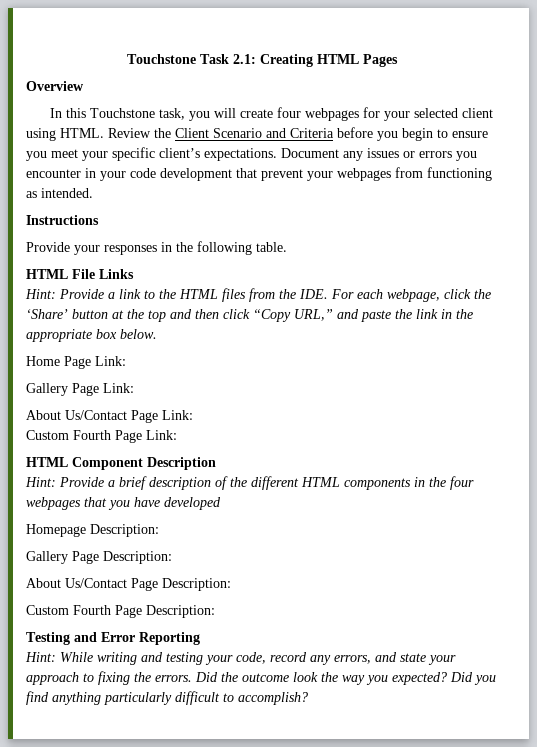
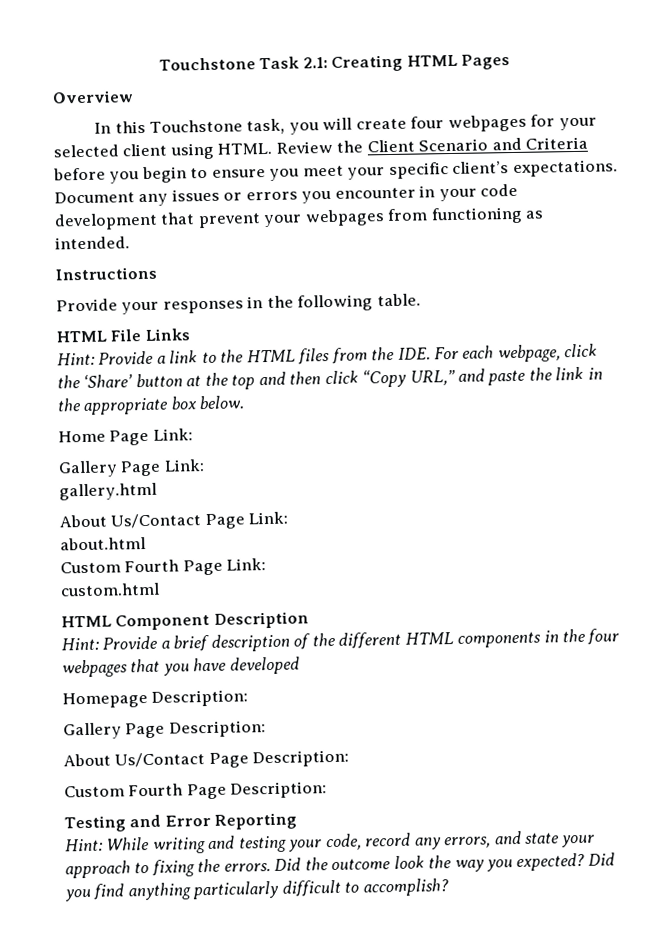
(134, 388) none -> [59,482,157,501] // gallery.html
(193, 415) none -> [60,537,146,551] // about.html
(177, 435) none -> [60,582,160,597] // custom.html

